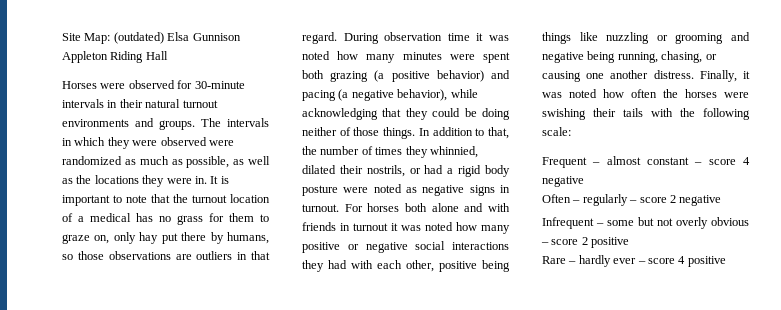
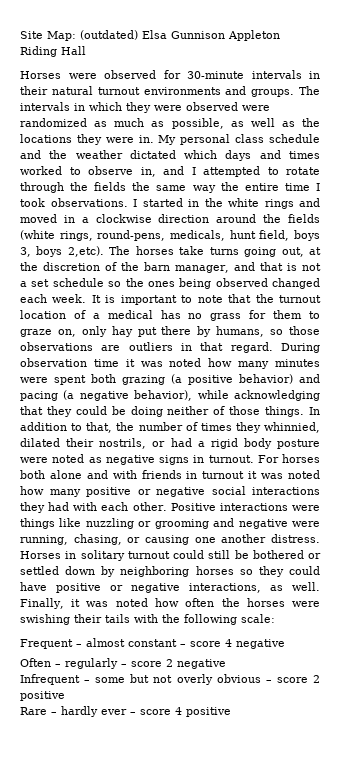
(207, 180) none -> [158,134,320,145] [20,150,320,161] [20,166,320,177] [20,182,320,193] [20,198,320,209] [20,214,320,223] [20,230,320,241] [20,246,322,257] [20,262,321,273] [20,278,320,289] [20,294,87,303] My personal class schedule and the weather dictated which days and times worked to observe in, and I attempted to rotate through the fields the same way the entire time I took observations. I started in the white rings and moved in a clockwise direction around the fields (white rings, round-pens, medicals, hunt field, boys 3, boys 2,etc). The horses take turns going out, at the discretion of the barn manager, and that is not a set schedule so the ones being observed changed each week.
[406,260,510,272] other, positive being -> [132,502,320,511] other. Positive interactions were
[587,51,616,63] being -> [292,521,320,527] were
(694, 74) none -> [20,550,321,561] [20,566,320,577] [20,582,320,593] Horses in solitary turnout could still be bothered or settled down by neighboring horses so they could have positive or negative interactions, as well.

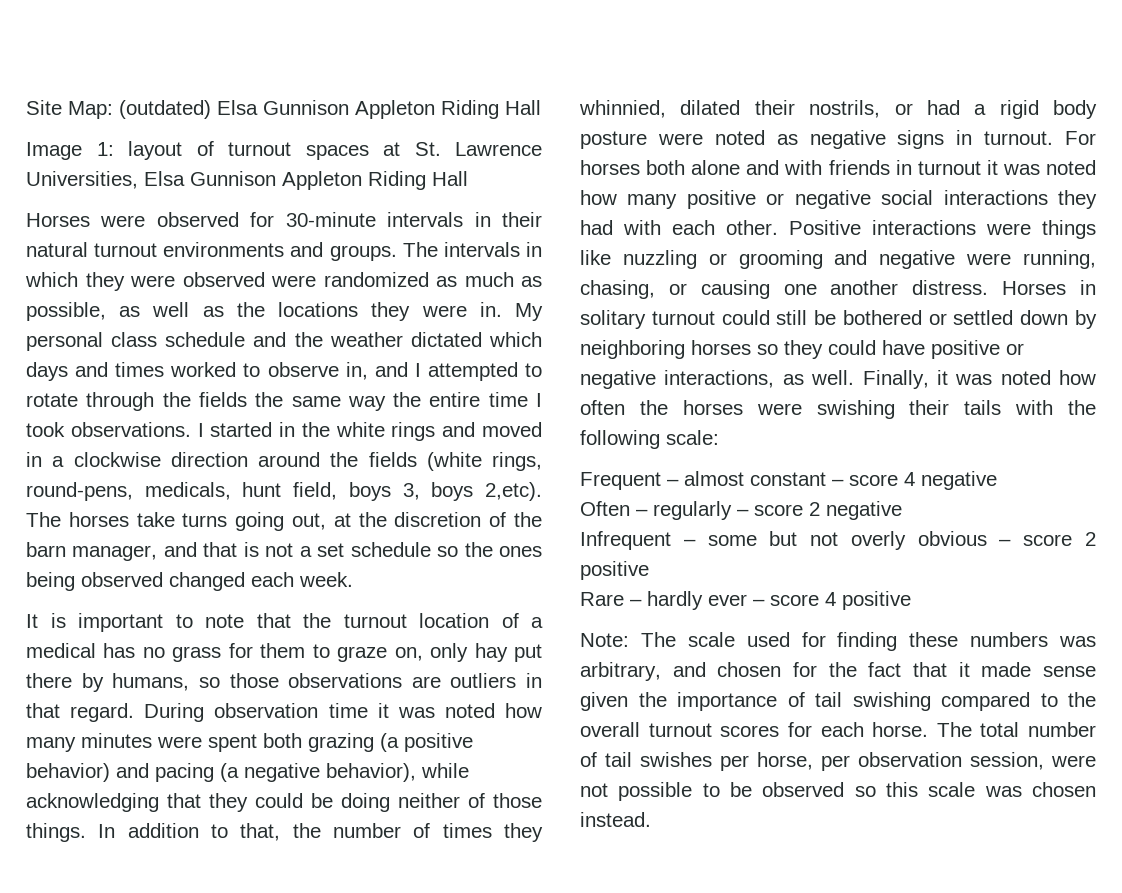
(86, 50) none -> [26,141,542,160] [26,171,468,190] // Image 1: layout of turnout spaces at St. Lawrence Universities, Elsa Gunnison Appleton Riding Hall
(87, 298) none -> (353, 579) //
(231, 712) none -> [580,632,1096,651] [580,662,1096,681] [580,692,1096,711] [580,722,1096,737] [580,752,1096,771] [580,782,1096,801] [580,812,651,827] // Note: The scale used for finding these numbers was arbitrary, and chosen for the fact that it made sense given the importance of tail swishing compared to the overall turnout scores for each horse. The total number of tail swishes per horse, per observation session, were not possible to be observed so this scale was chosen instead.

